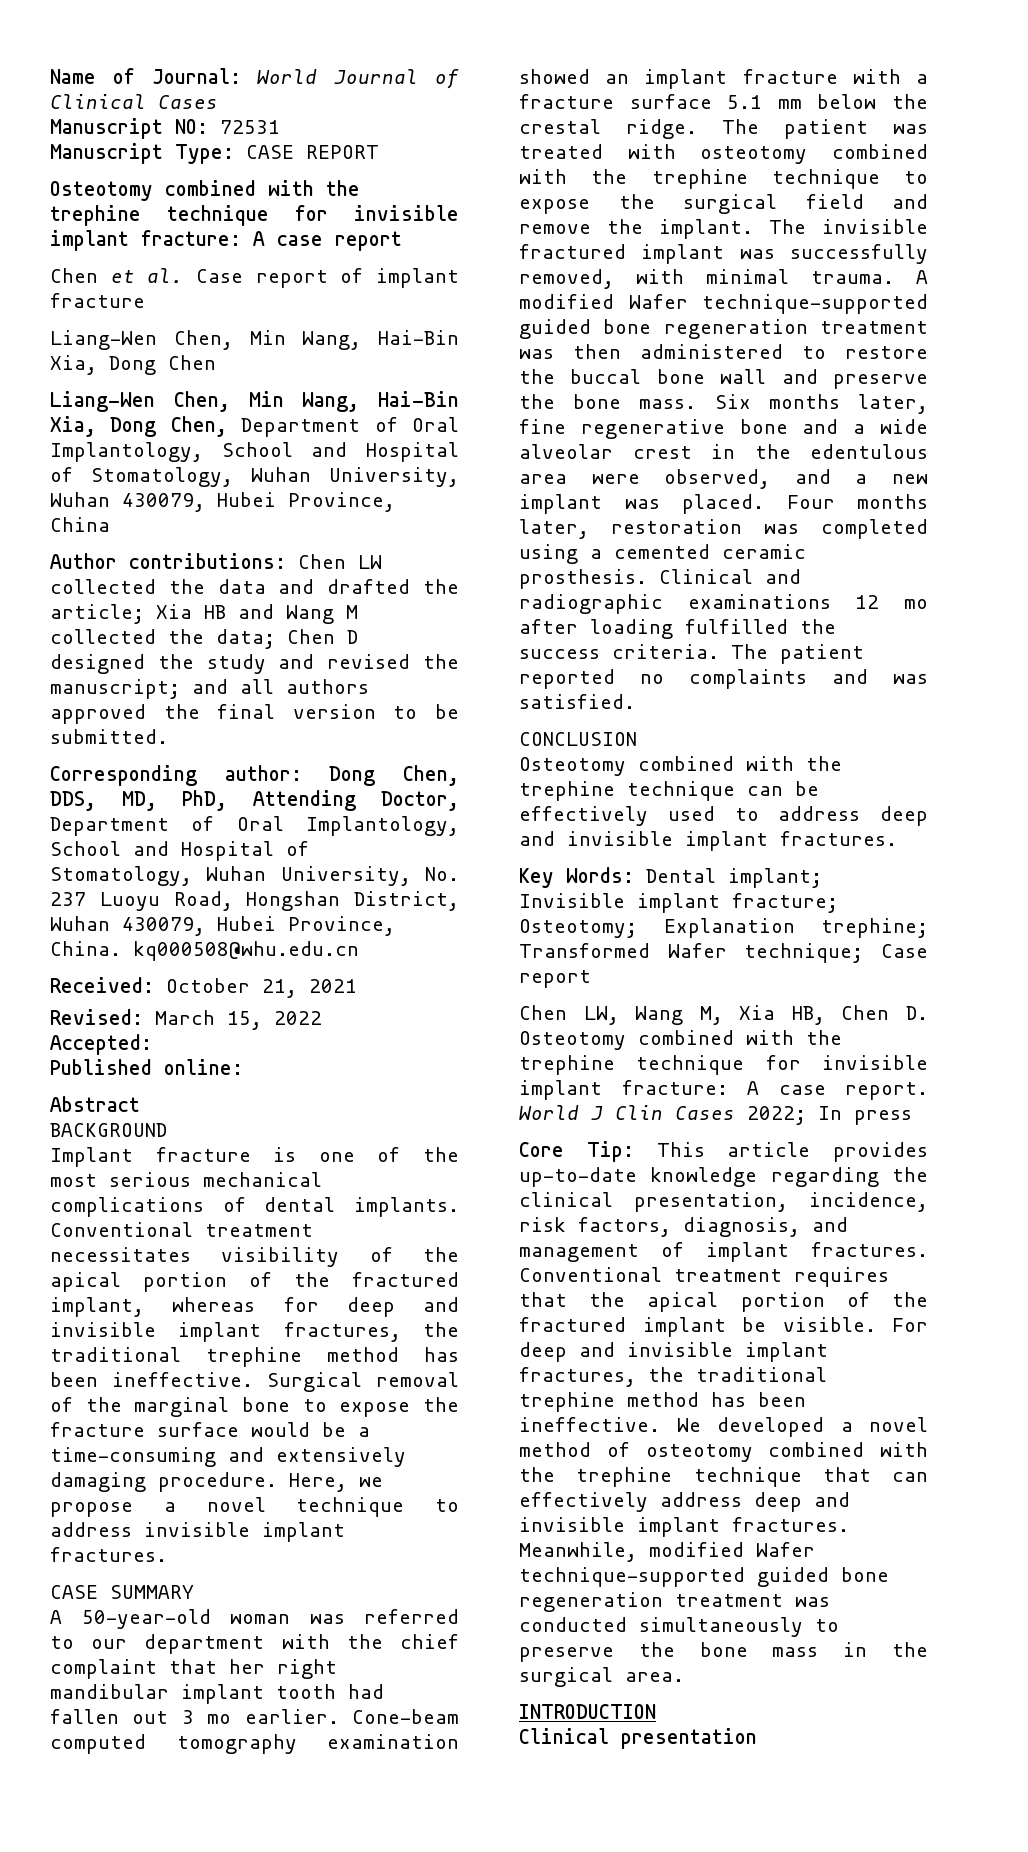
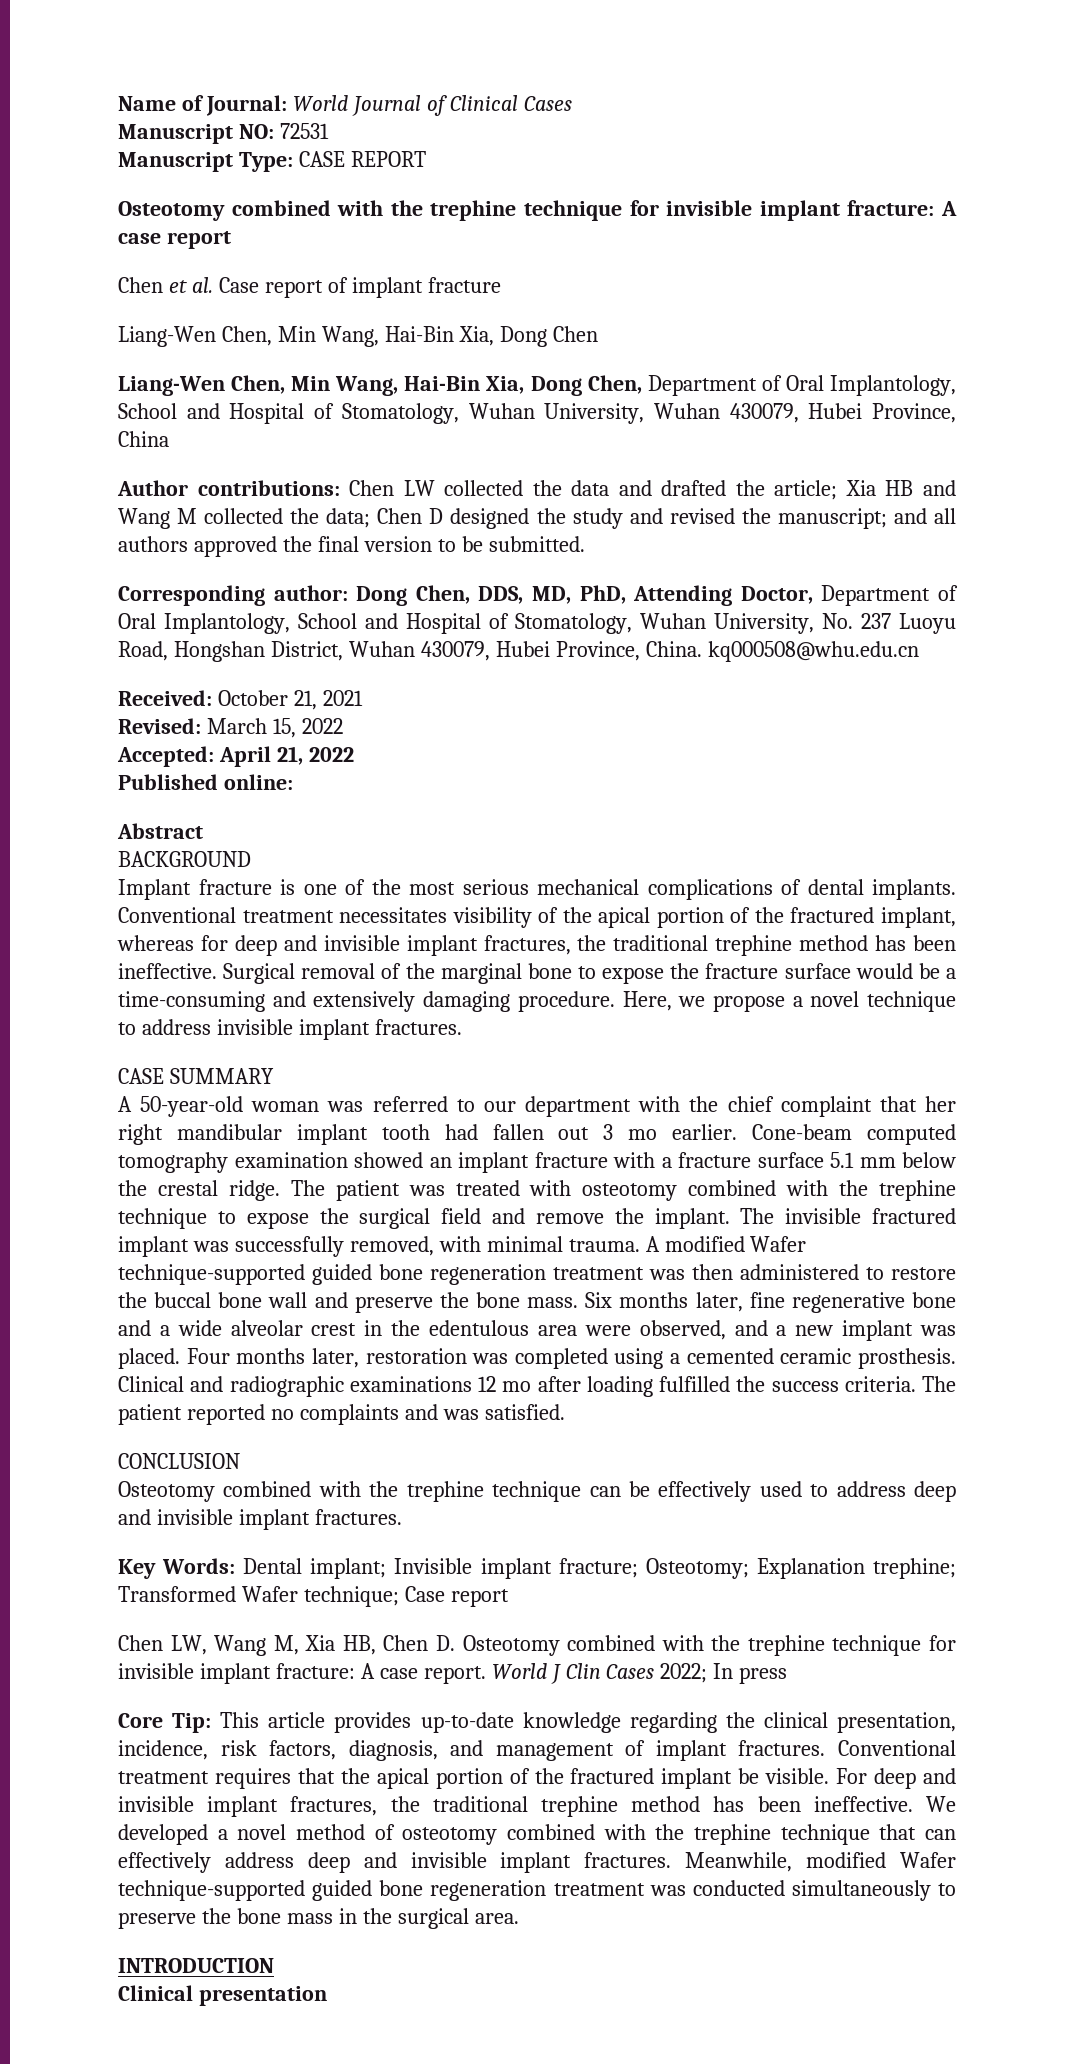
(152, 1044) none -> [218,746,354,767] April 21, 2022

